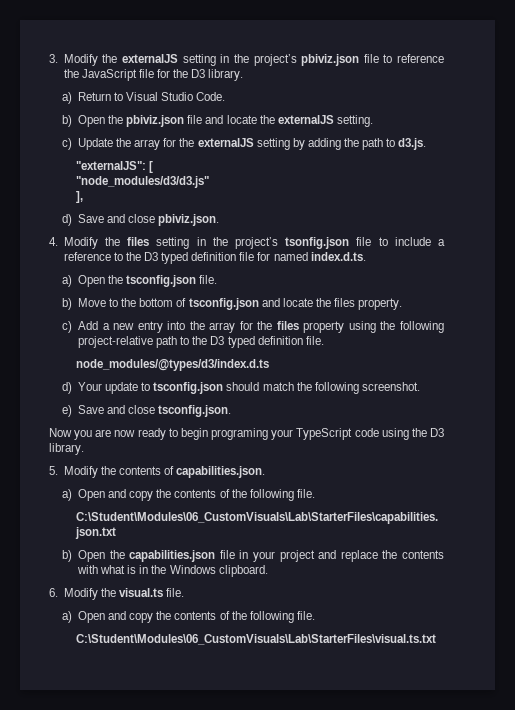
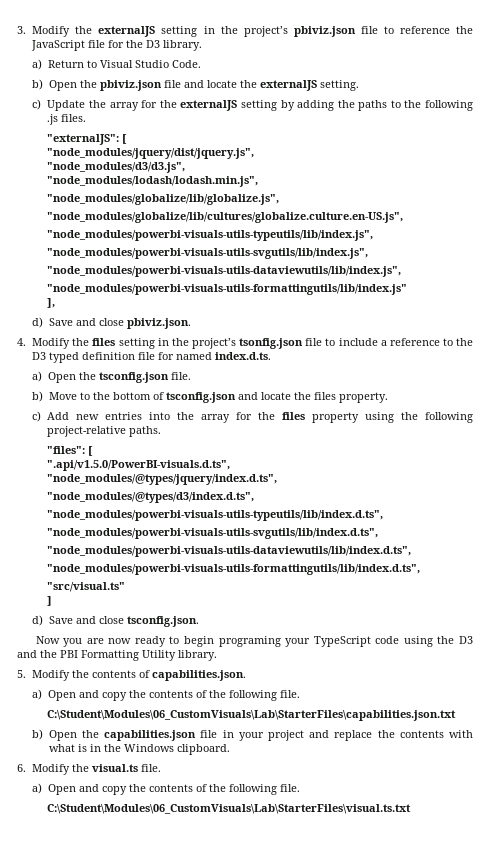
[362,138,427,150] [75,161,153,173] [75,176,209,188] path to d3.js. // "externalJS": [ // "node_modules/d3/d3.js" -> [358,100,474,111] [47,114,87,125] [47,134,128,145] [47,148,255,159] [47,162,186,173] [47,176,259,187] [47,194,280,205] [47,212,404,223] [47,230,374,241] [47,248,369,259] [47,266,402,277] [47,284,408,295] paths to the following .js files. // "externalJS": [ // "node_modules/jquery/dist/jquery.js", // "node_modules/d3/d3.js", // "node_modules/lodash/lodash.min.js", // "node_modules/globalize/lib/globalize.js", // "node_modules/globalize/lib/cultures/globalize.culture.en-US.js", // "node_modules/powerbi-visuals-utils-typeutils/lib/index.js", // "node_modules/powerbi-visuals-utils-svgutils/lib/index.js", // "node_modules/powerbi-visuals-utils-dataviewutils/lib/index.js", // "node_modules/powerbi-visuals-utils-formattingutils/lib/index.js"
[102,321,163,333] a new entry -> [76,412,143,420] new entries
[156,336,324,348] [75,359,269,371] [62,382,420,394] [62,405,73,417] path to the D3 typed definition file. // node_modules/@types/d3/index.d.ts // d) Your update to tsconfig.json should match the following screenshot. // e) -> [129,426,162,437] [47,446,94,456] [47,460,231,471] [47,474,278,485] [47,492,255,503] [47,510,384,521] [47,528,379,539] [47,546,412,557] [47,564,421,575] [47,582,126,592] [47,596,53,606] [32,615,44,626] paths. // "files": [ // ".api/v1.5.0/PowerBI-visuals.d.ts", // "node_modules/@types/jquery/index.d.ts", // "node_modules/@types/d3/index.d.ts", // "node_modules/powerbi-visuals-utils-typeutils/lib/index.d.ts", // "node_modules/powerbi-visuals-utils-svgutils/lib/index.d.ts", // "node_modules/powerbi-visuals-utils-dataviewutils/lib/index.d.ts", // "node_modules/powerbi-visuals-utils-formattingutils/lib/index.d.ts", // "src/visual.ts" // ] // d)
(444, 432) none -> [17,650,176,661] and the PBI Formatting Utility

